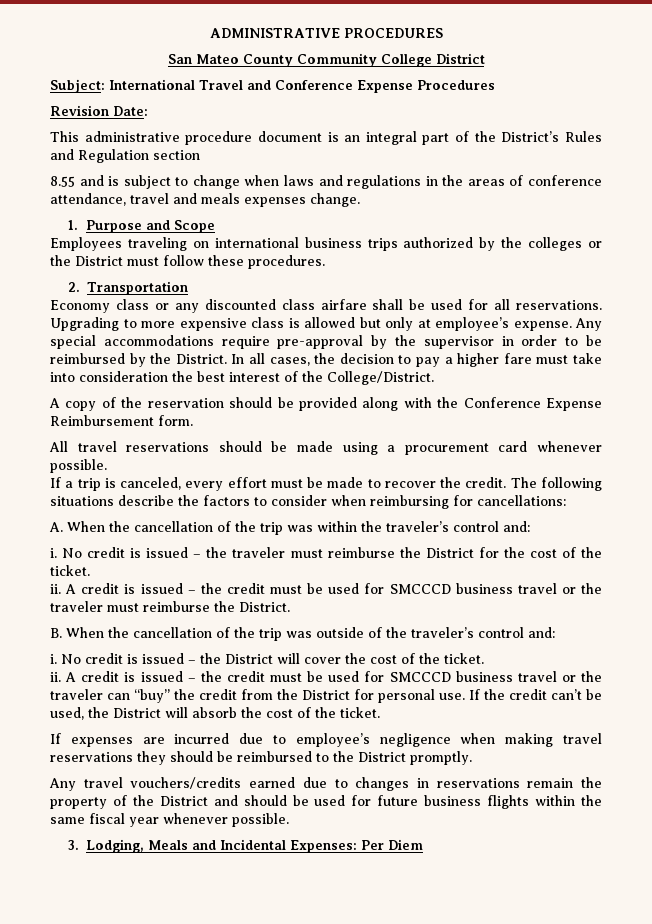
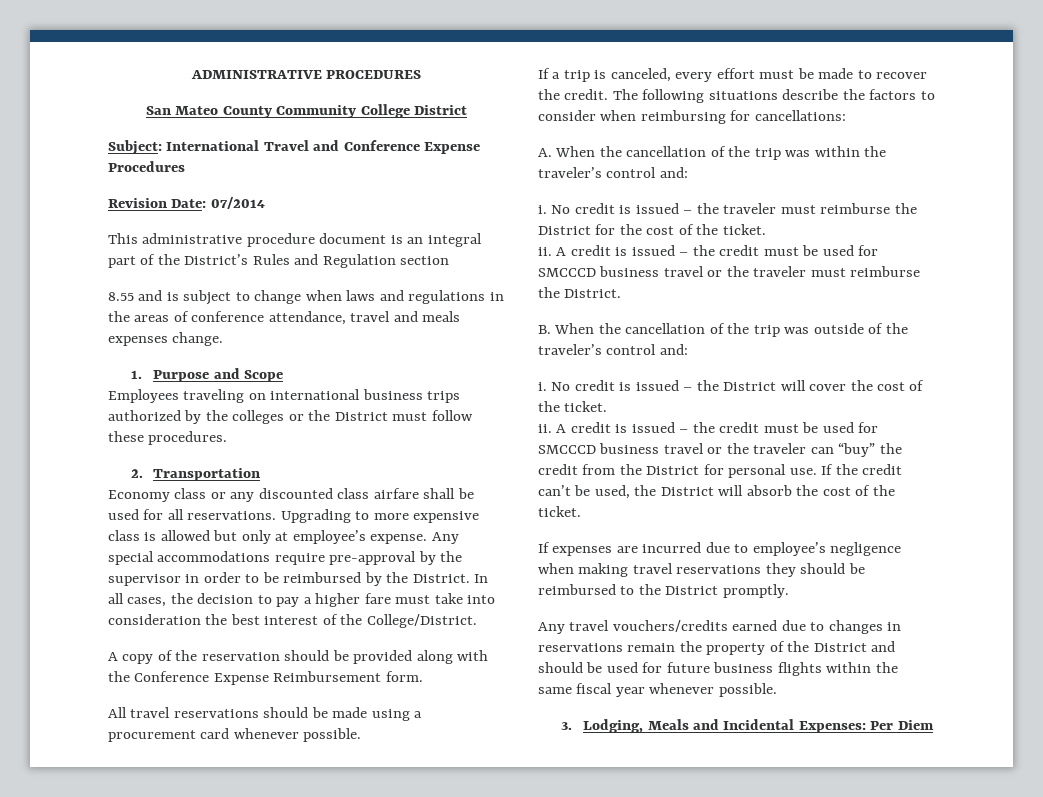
(148, 111) none -> [210,197,265,209] 07/2014

